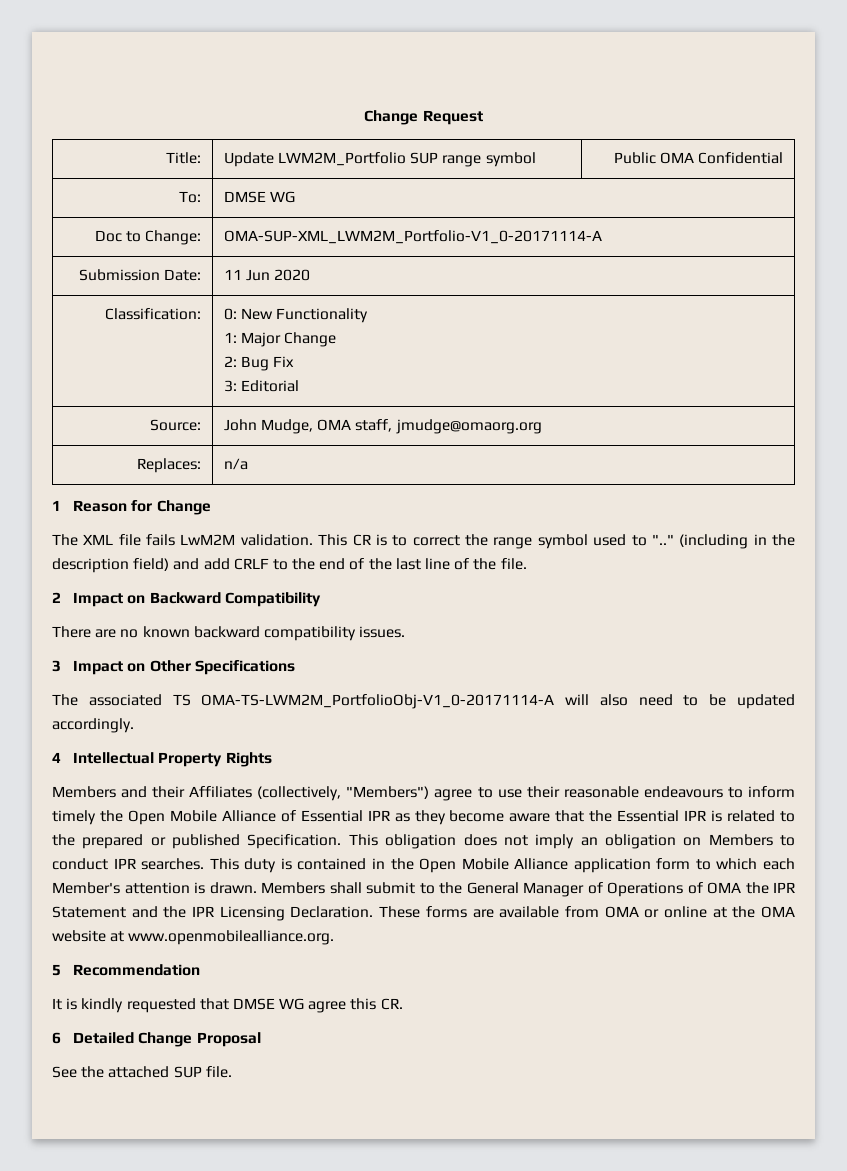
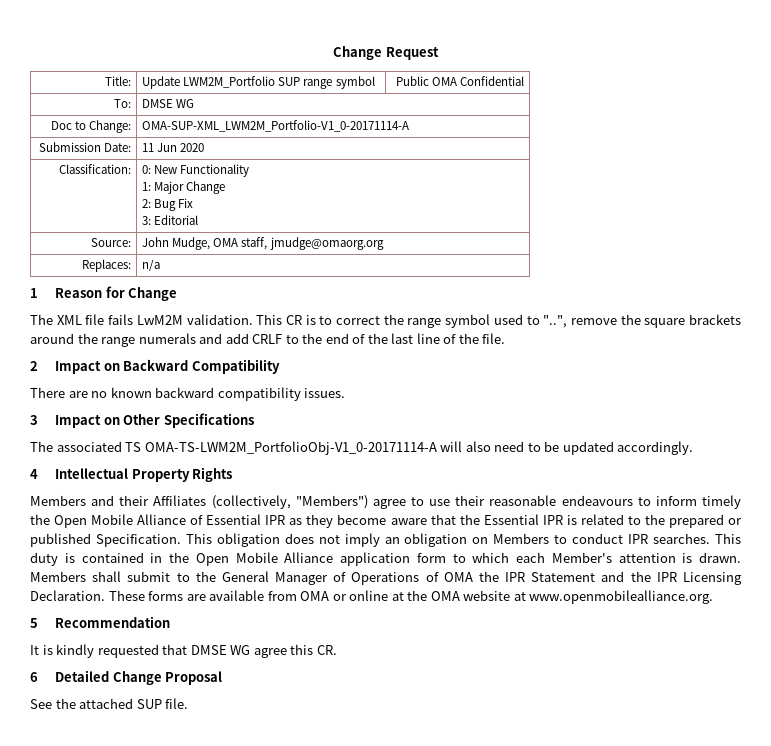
[651,534,795,549] [52,558,170,573] ".." (including in the description field) -> [543,314,742,328] [30,333,196,347] "..", remove the square brackets around the range numerals

